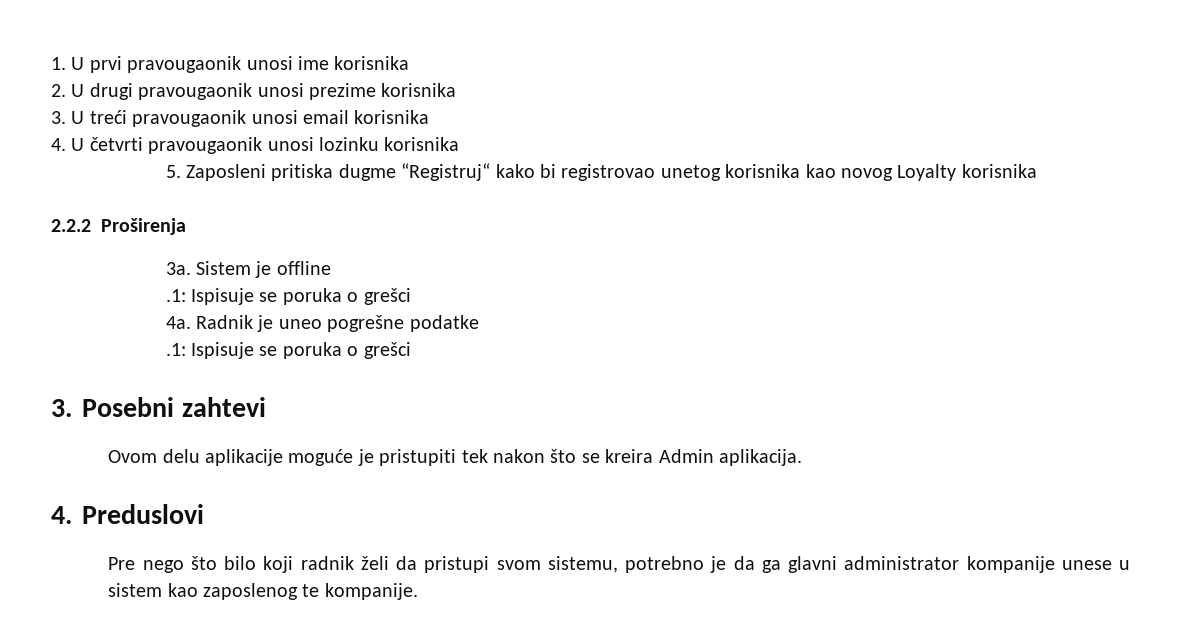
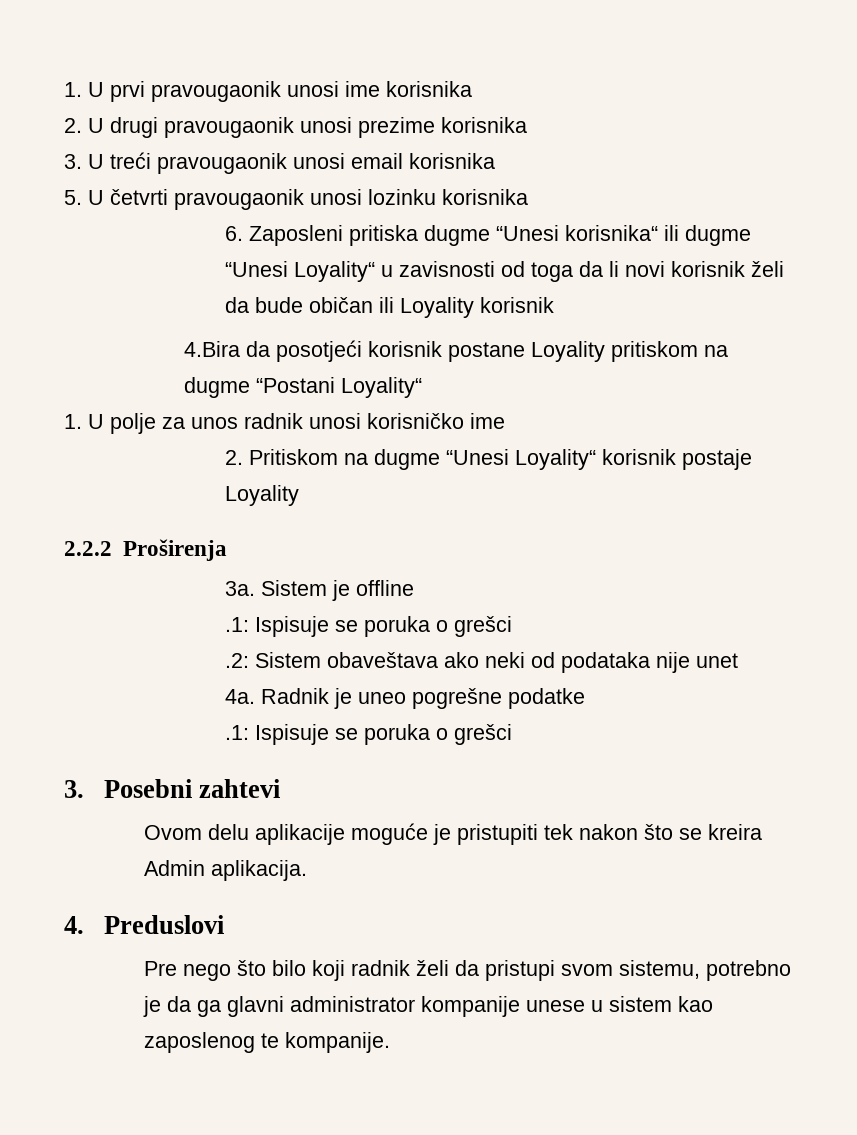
[51,138,66,151] 4. -> [64,190,82,205] 5.
[165,165,181,178] 5. -> [224,226,243,241] 6.
[401,163,1037,181] “Registruj“ kako bi registrovao unetog korisnika kao novog Loyalty korisnika -> [495,225,751,246] [224,261,784,282] [224,297,554,318] [184,340,729,362] [184,377,423,398] [64,413,505,434] [224,449,752,470] [224,485,299,506] “Unesi korisnika“ ili dugme “Unesi Loyality“ u zavisnosti od toga da li novi korisnik želi da bude običan ili Loyality korisnik // 4.Bira da posotjeći korisnik postane Loyality pritiskom na dugme “Postani Loyality“ // 1. U polje za unos radnik unosi korisničko ime // 2. Pritiskom na dugme “Unesi Loyality“ korisnik postaje Loyality
(411, 296) none -> [224,652,738,673] // .2: Sistem obaveštava ako neki od podataka nije unet

